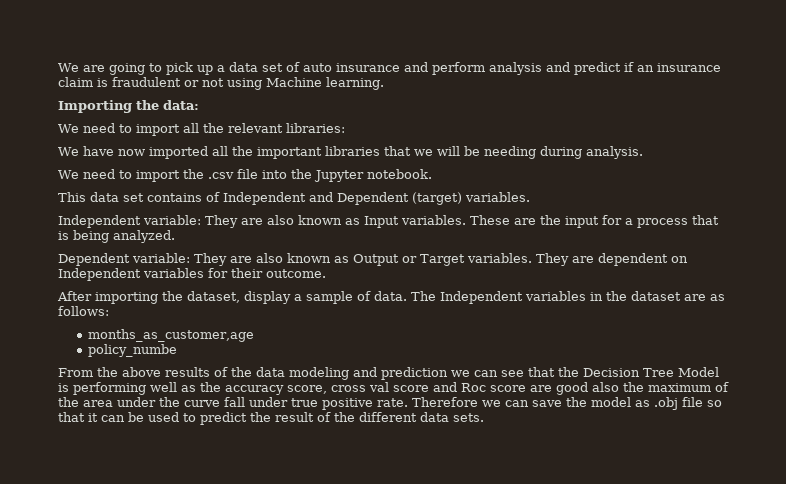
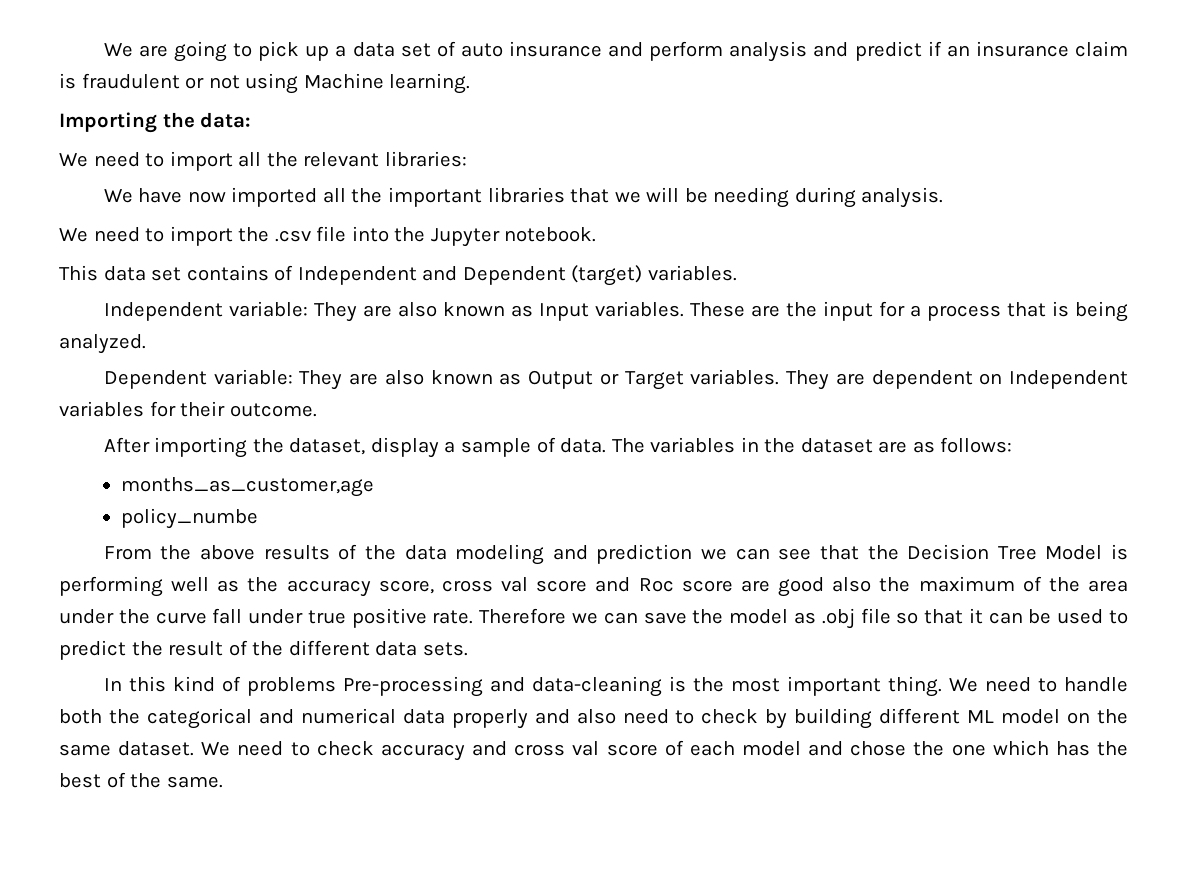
[440,291,523,304] Independent -> (645, 445) none
(484, 417) none -> [103,676,1128,697] [59,708,1128,729] [59,740,1128,761] [59,772,223,788] // In this kind of problems Pre-processing and data-cleaning is the most important thing. We need to handle both the categorical and numerical data properly and also need to check by building different ML model on the same dataset. We need to check accuracy and cross val score of each model and chose the one which has the best of the same.

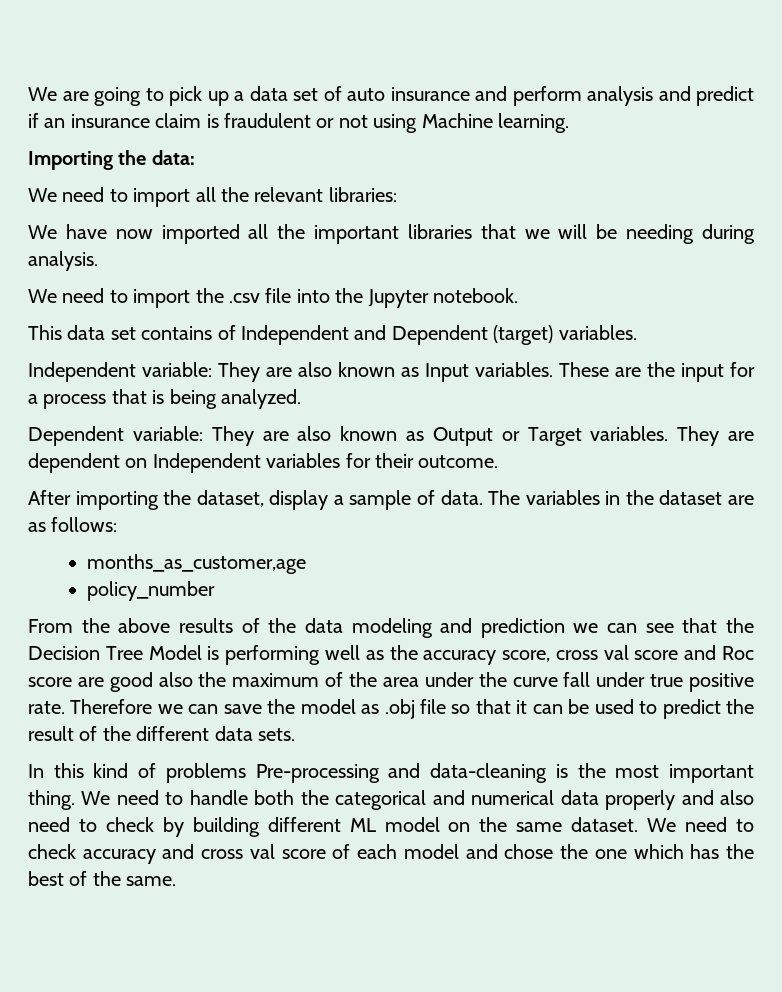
[121,508,259,529] policy_numbe -> [86,581,215,601] policy_number

